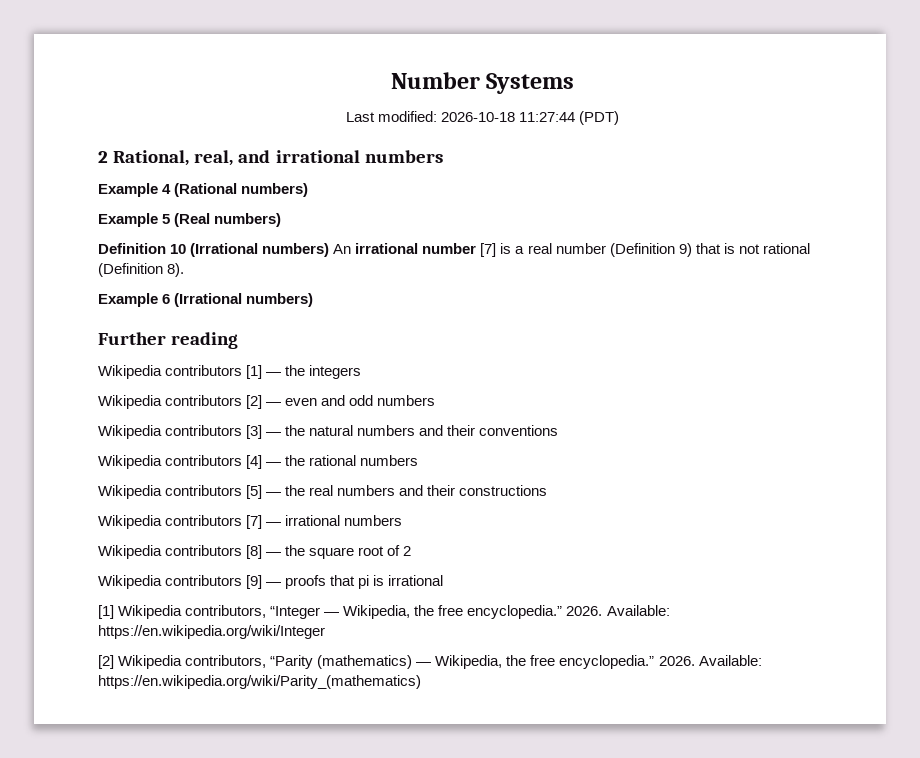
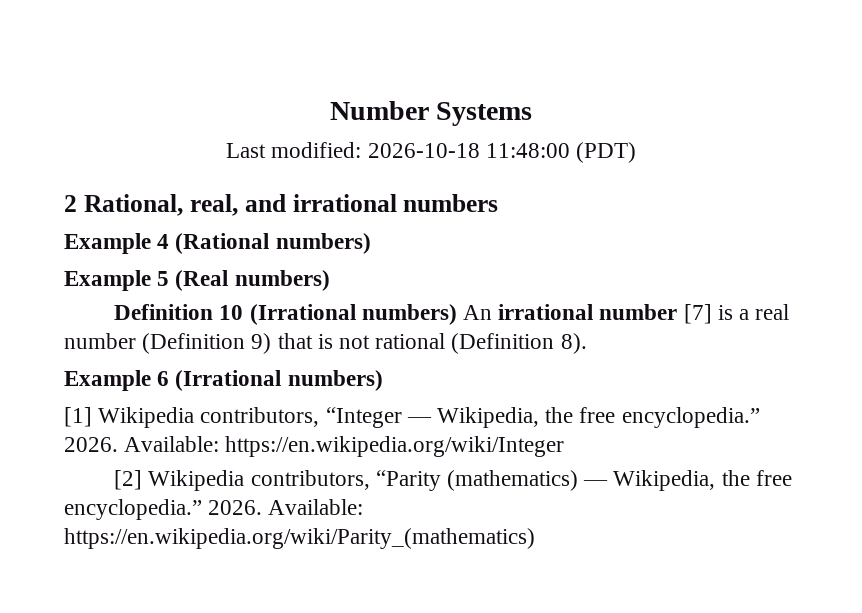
[519,112,576,122] 11:27:44 -> [485,143,570,158] 11:48:00
[98,332,239,349] [98,365,362,379] [98,395,436,409] [98,425,559,439] [98,455,419,469] [98,485,548,499] [98,515,403,529] [98,545,412,559] [98,575,444,589] // Further reading // Wikipedia contributors [1] — the integers // Wikipedia contributors [2] — even and odd numbers // Wikipedia contributors [3] — the natural numbers and their conventions // Wikipedia contributors [4] — the rational numbers // Wikipedia contributors [5] — the real numbers and their constructions // Wikipedia contributors [7] — irrational numbers // Wikipedia contributors [8] — the square root of 2 // Wikipedia contributors [9] — proofs that pi is irrational -> (383, 380) none

